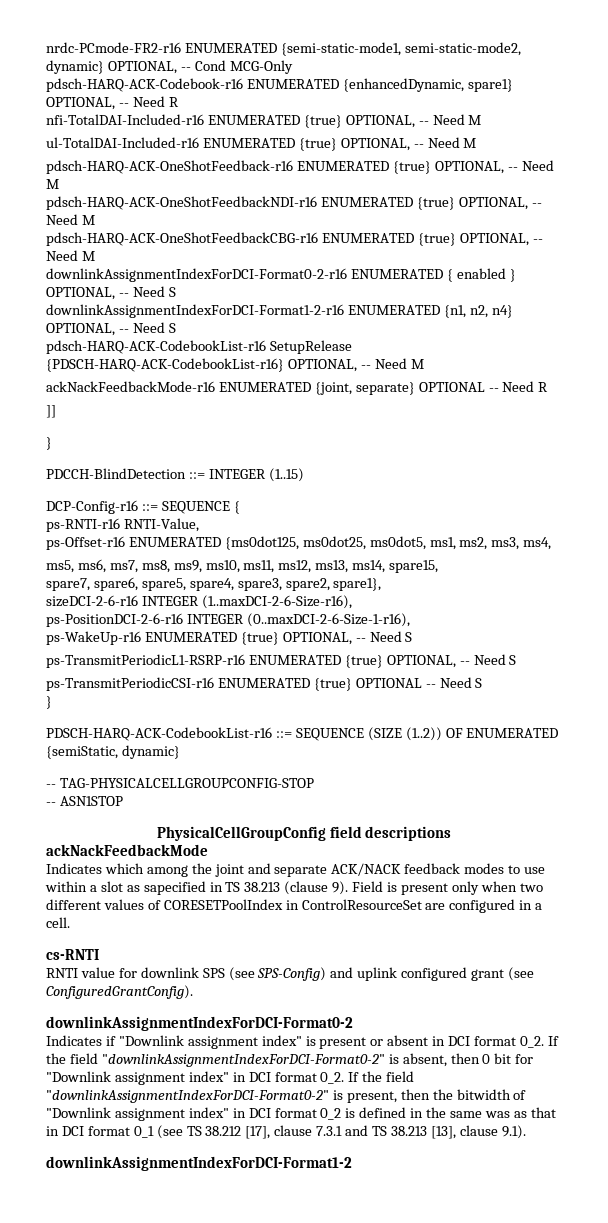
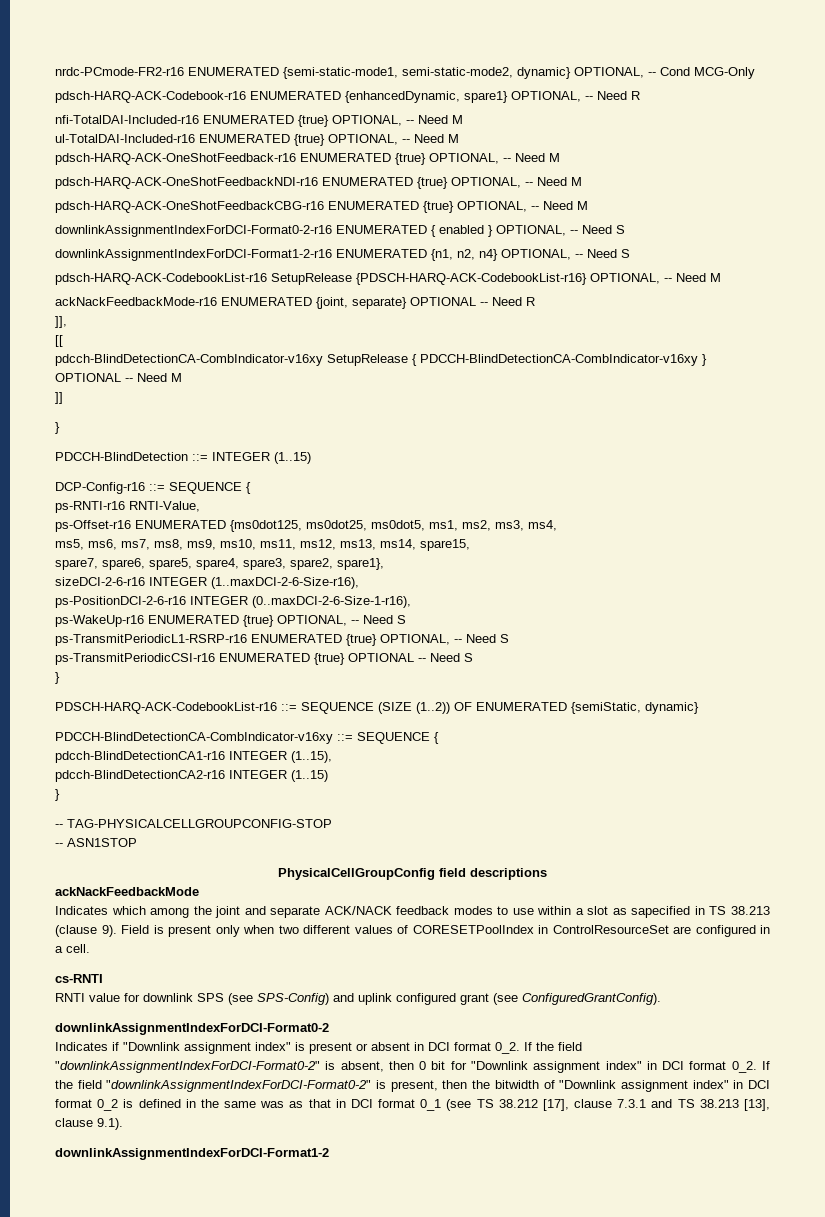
(549, 387) none -> [55,316,67,328] [55,335,63,347] [55,354,707,366] [55,373,182,382] // ]], // [[ // pdcch-BlindDetectionCA-CombIndicator-v16xy SetupRelease { PDCCH-BlindDetectionCA-CombIndicator-v16xy } OPTIONAL -- Need M
(180, 752) none -> [55,732,439,744] [55,751,332,763] [55,770,328,782] [55,789,60,801] // PDCCH-BlindDetectionCA-CombIndicator-v16xy ::= SEQUENCE { // pdcch-BlindDetectionCA1-r16 INTEGER (1..15), // pdcch-BlindDetectionCA2-r16 INTEGER (1..15) // }

